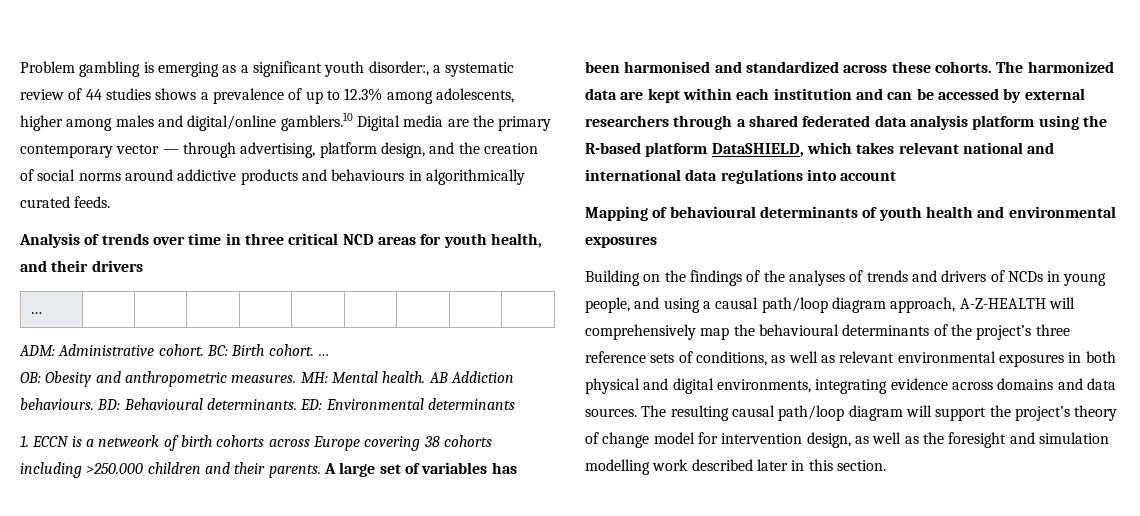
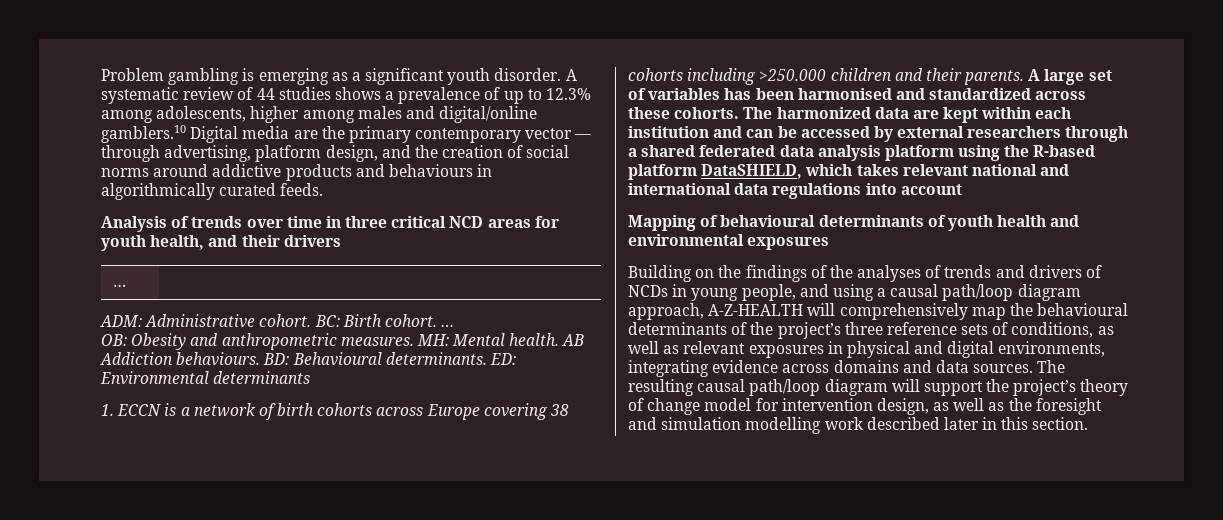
[368,61,441,76] disorder:, a -> [494,68,577,81] disorder. A
[98,435,160,447] netweork -> [193,403,256,417] network
[897,351,996,363] environmental -> (746, 347) none
[1085,351,1116,363] both -> (843, 347) none

